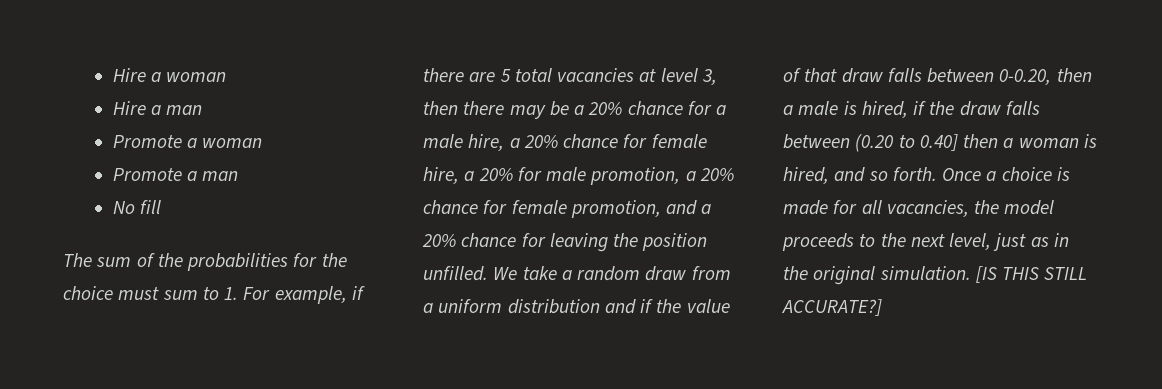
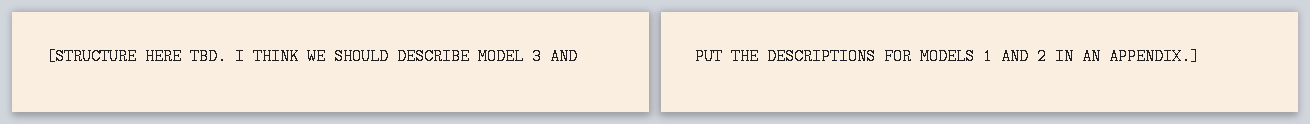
[112,68,227,82] [112,101,203,115] [112,134,263,148] [112,167,239,181] [112,200,162,214] [63,253,347,271] [63,286,365,304] [423,68,717,85] [423,101,727,119] [423,134,707,151] [423,167,734,185] [423,200,712,218] [422,233,708,252] [423,266,731,281] [423,299,730,314] [783,68,1092,85] [783,101,1040,118] [783,134,1097,152] [783,167,1070,184] [783,200,1055,217] [782,233,1069,251] [783,266,1088,285] [782,299,882,316] Hire a woman // Hire a man // Promote a woman // Promote a man // No fill // The sum of the probabilities for the choice must sum to 1. For example, if there are 5 total vacancies at level 3, then there may be a 20% chance for a male hire, a 20% chance for female hire, a 20% for male promotion, a 20% chance for female promotion, and a 20% chance for leaving the position unfilled. We take a random draw from a uniform distribution and if the value of that draw falls between 0-0.20, then a male is hired, if the draw falls between (0.20 to 0.40] then a woman is hired, and so forth. Once a choice is made for all vacancies, the model proceeds to the next level, just as in the original simulation. [IS THIS STILL ACCURATE?] -> [46,48,1200,65] [STRUCTURE HERE TBD. I THINK WE SHOULD DESCRIBE MODEL 3 AND PUT THE DESCRIPTIONS FOR MODELS 1 AND 2 IN AN APPENDIX.]

